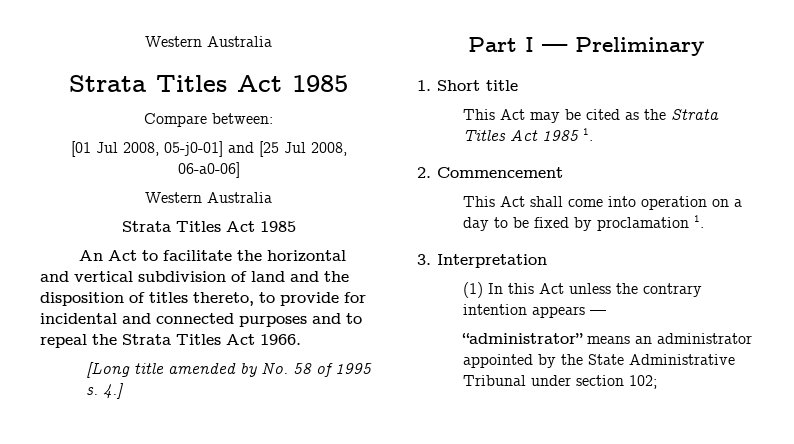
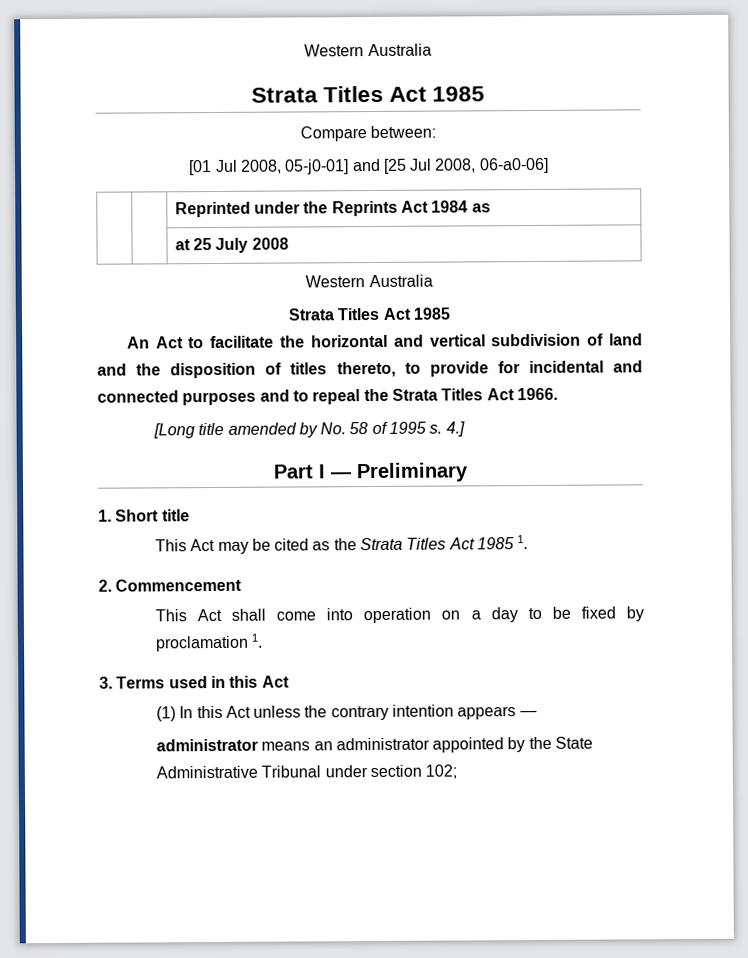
(240, 170) none -> [174,200,491,218] [174,237,289,253] // | | Reprinted under the Reprints Act 1984 as // | | at 25 July 2008
[437,254,547,268] Interpretation -> [116,675,290,689] Terms used in this Act
[461,333,583,344] “administrator” -> [155,738,258,752] administrator

